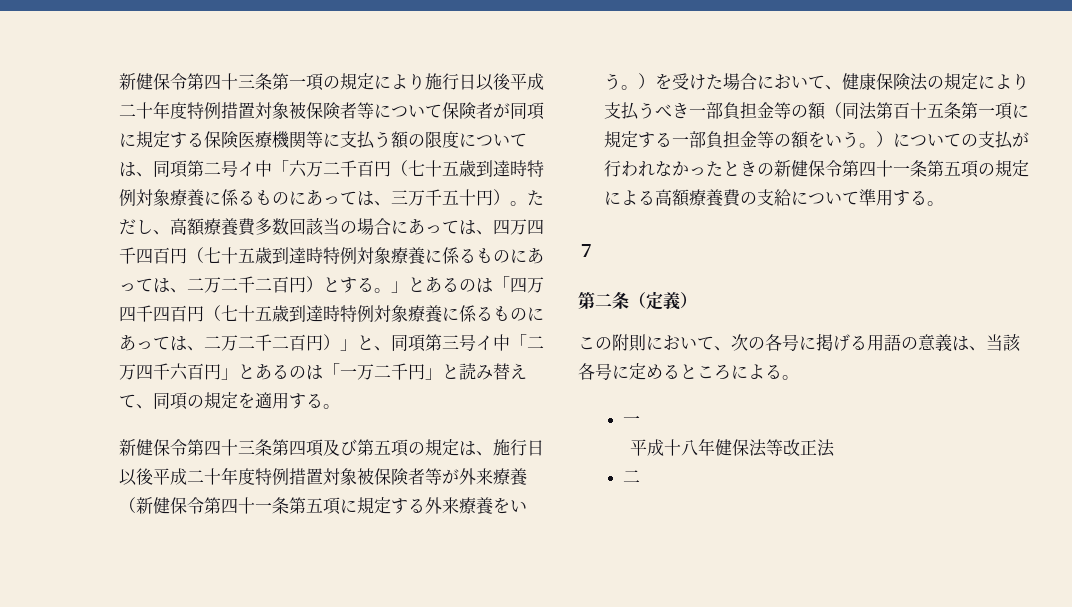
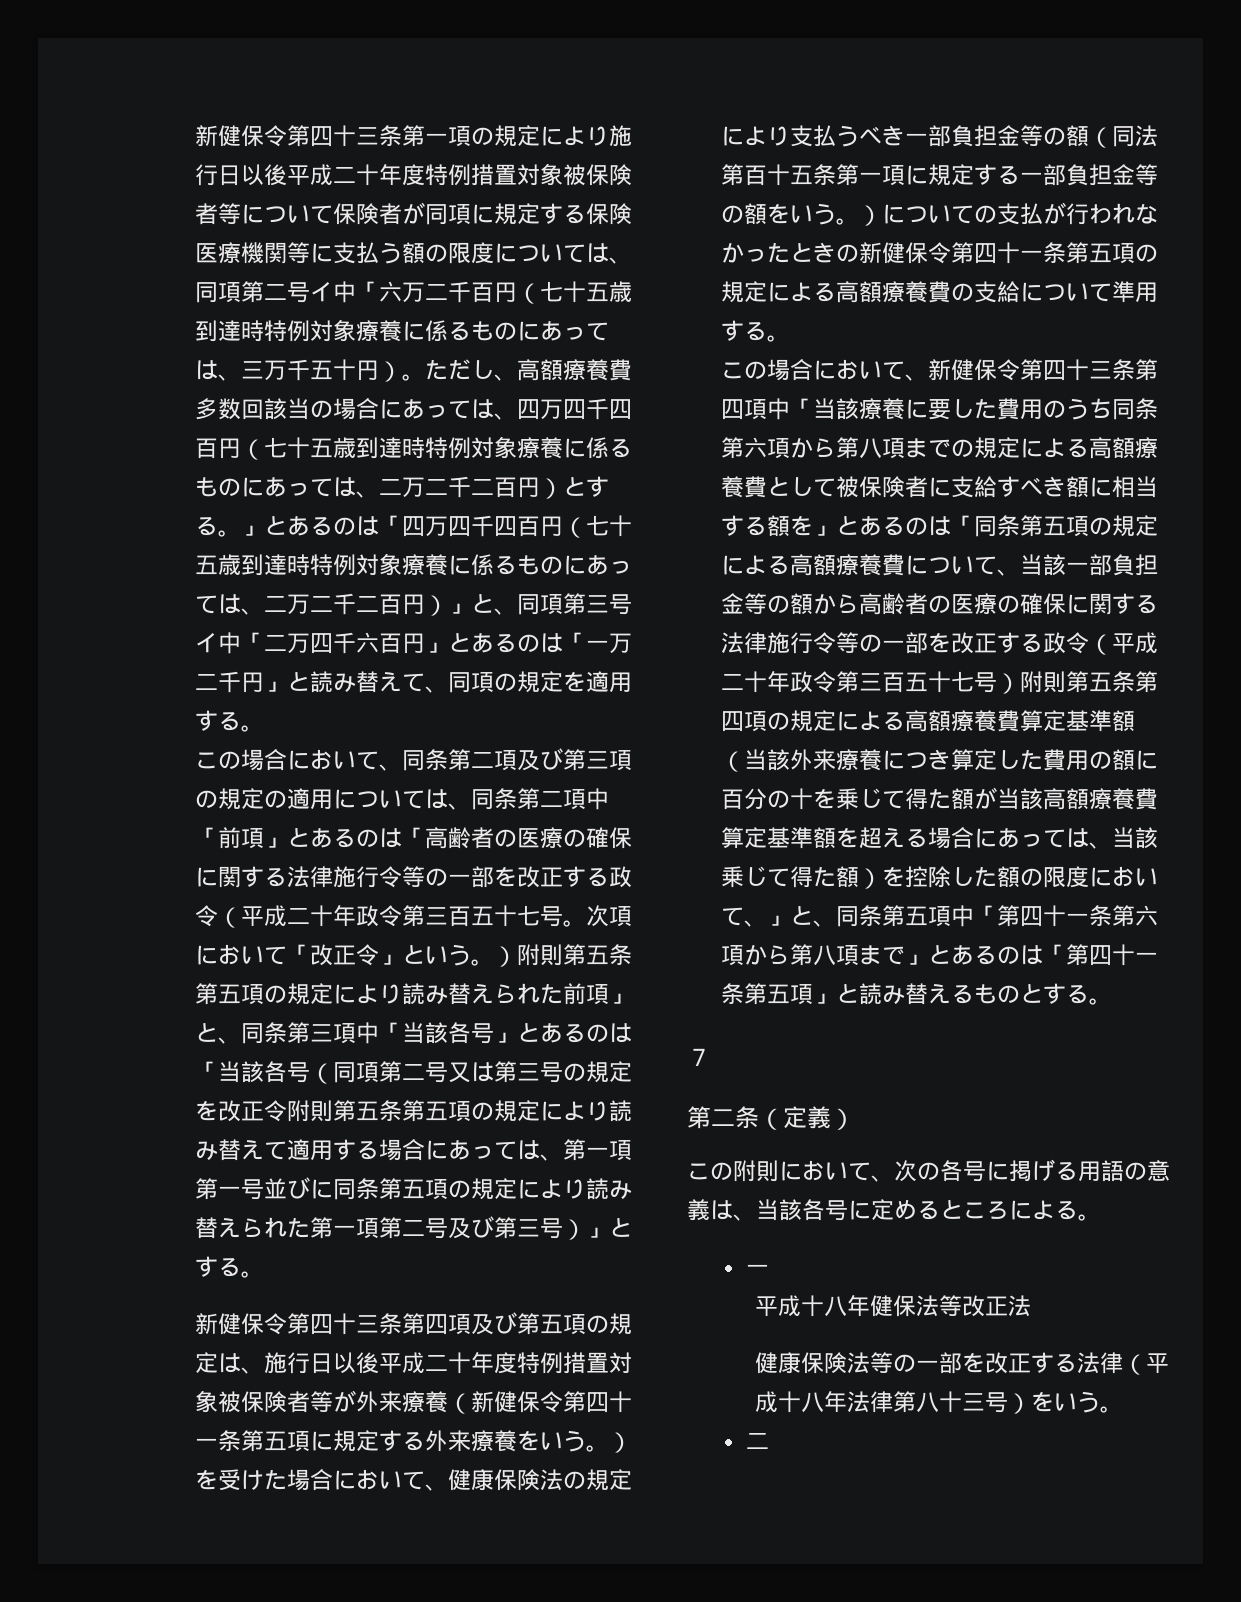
(341, 406) none -> [194,748,632,771] [194,788,609,810] [194,827,632,849] [194,866,632,888] [194,905,632,928] [194,944,632,967] [194,983,632,1005] [194,1022,632,1044] [194,1061,632,1084] [194,1100,632,1122] [194,1139,632,1161] [194,1177,632,1200] [194,1216,632,1240] [194,1256,264,1278] // この場合において、同条第二項及び第三項の規定の適用については、同条第二項中「前項」とあるのは「高齢者の医療の確保に関する法律施行令等の一部を改正する政令（平成二十年政令第三百五十七号。次項において「改正令」という。）附則第五条第五項の規定により読み替えられた前項」と、同条第三項中「当該各号」とあるのは「当該各号（同項第二号又は第三号の規定を改正令附則第五条第五項の規定により読み替えて適用する場合にあっては、第一項第一号並びに同条第五項の規定により読み替えられた第一項第二号及び第三号）」とする。
(945, 203) none -> [720,359,1158,381] [720,398,1158,420] [720,437,1158,459] [720,476,1158,498] [720,515,1158,537] [720,554,1158,576] [720,593,1158,615] [720,632,1158,655] [720,671,1158,694] [720,710,1135,732] [720,749,1158,772] [720,787,1158,810] [720,827,1158,849] [720,866,1158,889] [720,905,1158,927] [720,944,1158,966] [720,983,1112,1005] // この場合において、新健保令第四十三条第四項中「当該療養に要した費用のうち同条第六項から第八項までの規定による高額療養費として被保険者に支給すべき額に相当する額を」とあるのは「同条第五項の規定による高額療養費について、当該一部負担金等の額から高齢者の医療の確保に関する法律施行令等の一部を改正する政令（平成二十年政令第三百五十七号）附則第五条第四項の規定による高額療養費算定基準額（当該外来療養につき算定した費用の額に百分の十を乗じて得た額が当該高額療養費算定基準額を超える場合にあっては、当該乗じて得た額）を控除した額の限度において、」と、同条第五項中「第四十一条第六項から第八項まで」とあるのは「第四十一条第五項」と読み替えるものとする。
(836, 448) none -> [754,1352,1169,1375] [754,1391,1123,1414] // 健康保険法等の一部を改正する法律（平成十八年法律第八十三号）をいう。

